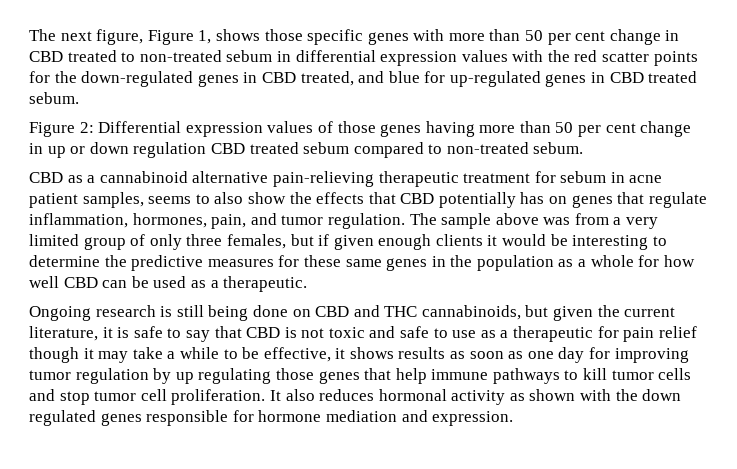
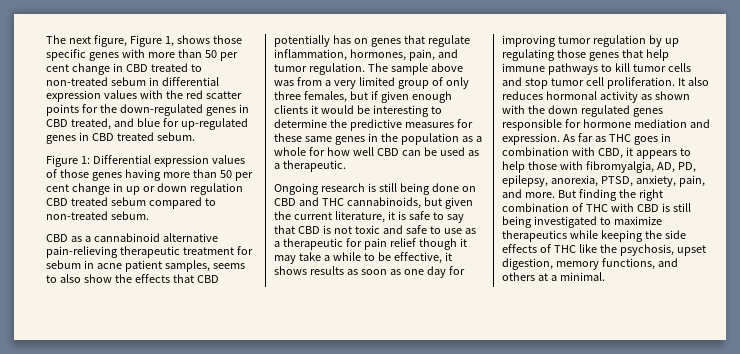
[79,122,94,133] 2: -> [80,156,90,164] 1:
(514, 418) none -> [562,133,671,145] [502,147,691,159] [502,161,696,173] [502,175,705,187] [502,189,663,201] [502,203,691,212] [502,216,662,228] [502,230,686,242] [502,244,706,256] [502,258,678,270] [502,272,605,281] As far as THC goes in combination with CBD, it appears to help those with fibromyalgia, AD, PD, epilepsy, anorexia, PTSD, anxiety, pain, and more. But finding the right combination of THC with CBD is still being investigated to maximize therapeutics while keeping the side effects of THC like the psychosis, upset digestion, memory functions, and others at a minimal.

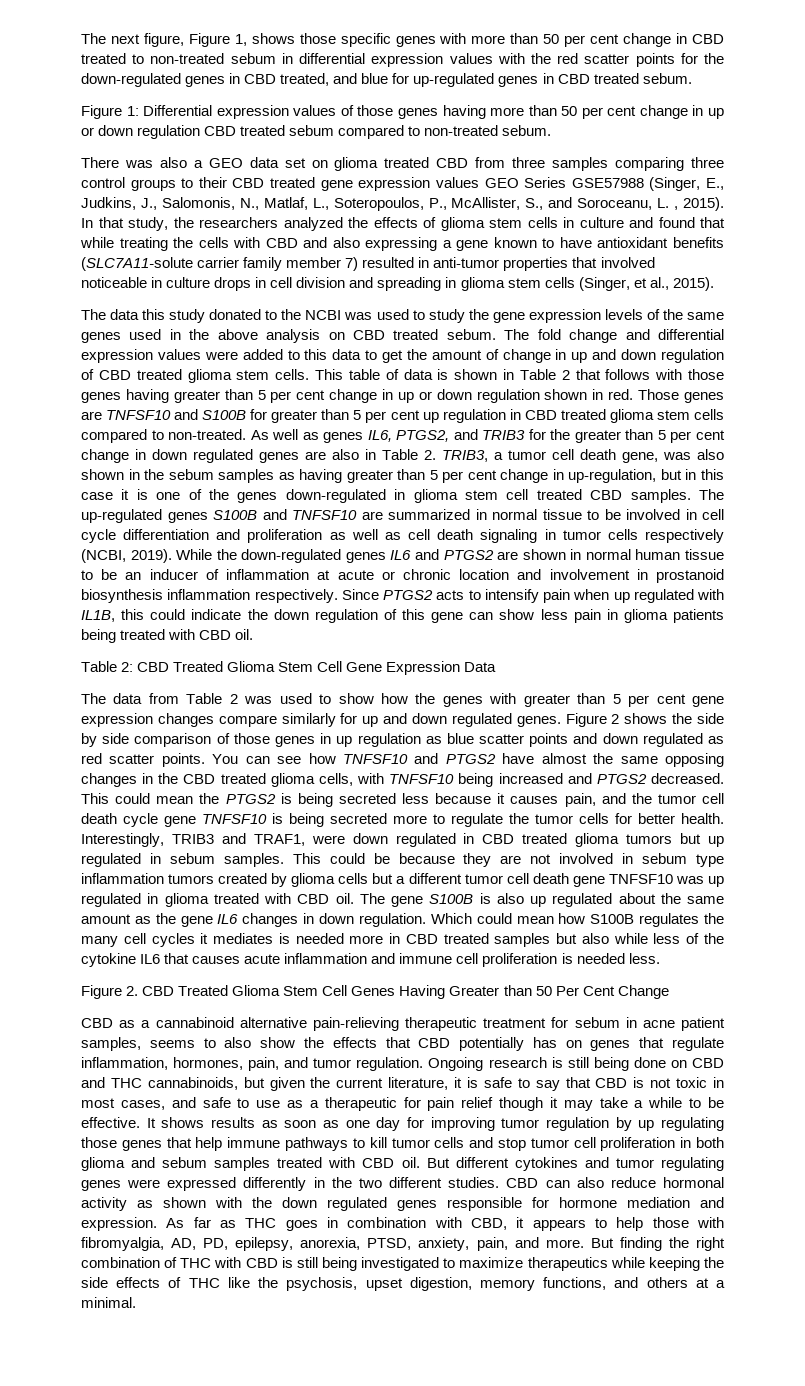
(149, 215) none -> [81,157,724,171] [81,177,725,191] [81,197,725,211] [81,217,725,231] [80,237,725,251] [81,257,655,271] [81,277,714,291] [81,309,724,323] [81,329,725,343] [81,349,724,363] [81,369,724,383] [81,389,724,403] [81,409,724,423] [81,429,725,443] [81,449,724,463] [81,469,724,483] [81,489,724,503] [81,509,724,523] [81,529,724,543] [81,549,724,563] [81,569,724,583] [81,589,724,603] [81,609,724,623] [81,629,254,643] [81,661,497,675] [81,693,725,707] [81,713,725,727] [81,733,724,747] [81,753,725,767] [81,773,724,787] [81,793,724,807] [81,813,724,827] [81,833,724,847] [81,853,725,867] [81,873,725,887] [81,893,724,907] [81,913,725,927] [81,933,724,947] [81,953,660,967] [81,985,669,999] // There was also a GEO data set on glioma treated CBD from three samples comparing three control groups to their CBD treated gene expression values GEO Series GSE57988 (Singer, E., Judkins, J., Salomonis, N., Matlaf, L., Soteropoulos, P., McAllister, S., and Soroceanu, L. , 2015). In that study, the researchers analyzed the effects of glioma stem cells in culture and found that while treating the cells with CBD and also expressing a gene known to have antioxidant benefits (SLC7A11-solute carrier family member 7) resulted in anti-tumor properties that involved noticeable in culture drops in cell division and spreading in glioma stem cells (Singer, et al., 2015). // The data this study donated to the NCBI was used to study the gene expression levels of the same genes used in the above analysis on CBD treated sebum. The fold change and differential expression values were added to this data to get the amount of change in up and down regulation of CBD treated glioma stem cells. This table of data is shown in Table 2 that follows with those genes having greater than 5 per cent change in up or down regulation shown in red. Those genes are TNFSF10 and S100B for greater than 5 per cent up regulation in CBD treated glioma stem cells compared to non-treated. As well as genes IL6, PTGS2, and TRIB3 for the greater than 5 per cent change in down regulated genes are also in Table 2. TRIB3, a tumor cell death gene, was also shown in the sebum samples as having greater than 5 per cent change in up-regulation, but in this case it is one of the genes down-regulated in glioma stem cell treated CBD samples. The up-regulated genes S100B and TNFSF10 are summarized in normal tissue to be involved in cell cycle differentiation and proliferation as well as cell death signaling in tumor cells respectively (NCBI, 2019). While the down-regulated genes IL6 and PTGS2 are shown in normal human tissue to be an inducer of inflammation at acute or chronic location and involvement in prostanoid biosynthesis inflammation respectively. Since PTGS2 acts to intensify pain when up regulated with IL1B, this could indicate the down regulation of this gene can show less pain in glioma patients being treated with CBD oil. // Table 2: CBD Treated Glioma Stem Cell Gene Expression Data // The data from Table 2 was used to show how the genes with greater than 5 per cent gene expression changes compare similarly for up and down regulated genes. Figure 2 shows the side by side comparison of those genes in up regulation as blue scatter points and down regulated as red scatter points. You can see how TNFSF10 and PTGS2 have almost the same opposing changes in the CBD treated glioma cells, with TNFSF10 being increased and PTGS2 decreased. This could mean the PTGS2 is being secreted less because it causes pain, and the tumor cell death cycle gene TNFSF10 is being secreted more to regulate the tumor cells for better health. Interestingly, TRIB3 and TRAF1, were down regulated in CBD treated glioma tumors but up regulated in sebum samples. This could be because they are not involved in sebum type inflammation tumors created by glioma cells but a different tumor cell death gene TNFSF10 was up regulated in glioma treated with CBD oil. The gene S100B is also up regulated about the same amount as the gene IL6 changes in down regulation. Which could mean how S100B regulates the many cell cycles it mediates is needed more in CBD treated samples but also while less of the cytokine IL6 that causes acute inflammation and immune cell proliferation is needed less. // Figure 2. CBD Treated Glioma Stem Cell Genes Having Greater than 50 Per Cent Change
[367,63,463,75] [274,77,469,89] [274,91,452,103] [274,105,442,117] [274,119,473,131] [274,133,482,145] [274,147,479,156] [274,160,346,172] The sample above was from a very limited group of only three females, but if given enough clients it would be interesting to determine the predictive measures for these same genes in the population as a whole for how well CBD can be used as a therapeutic. // -> (424, 1064) none
(380, 229) none -> [713,1077,725,1088] [81,1098,165,1110] in most cases,
[393,252,452,264] effective, it -> [81,1117,156,1128] effective. It
[606,77,709,89] [502,91,543,100] proliferation. It also reduces -> [600,1137,724,1151] [81,1157,725,1171] [81,1177,656,1191] proliferation in both glioma and sebum samples treated with CBD oil. But different cytokines and tumor regulating genes were expressed differently in the two different studies. CBD can also reduce

